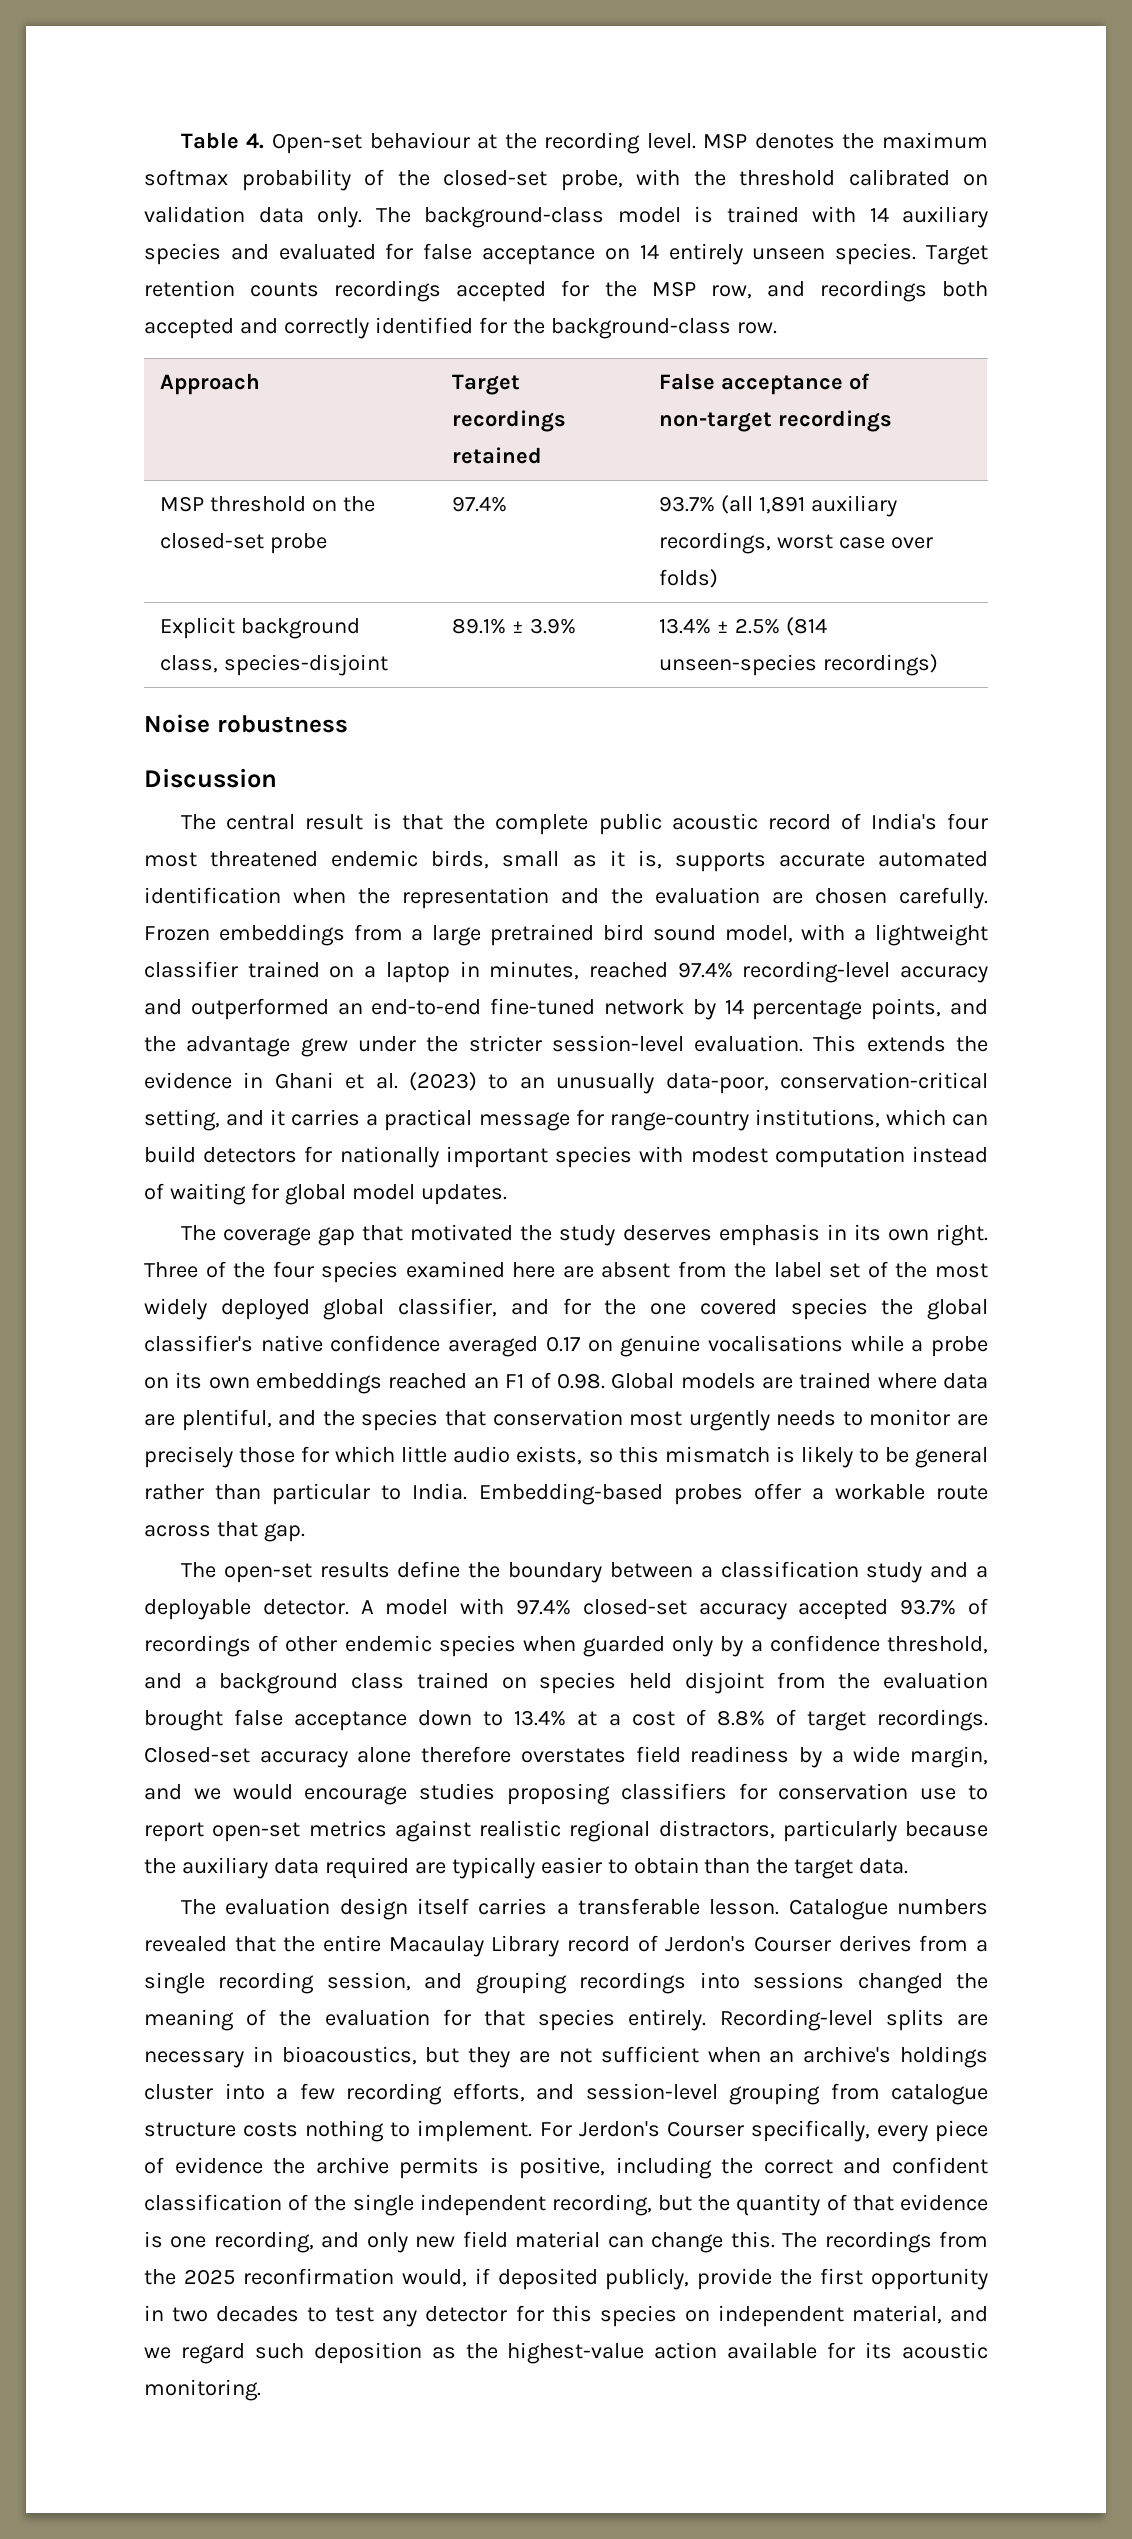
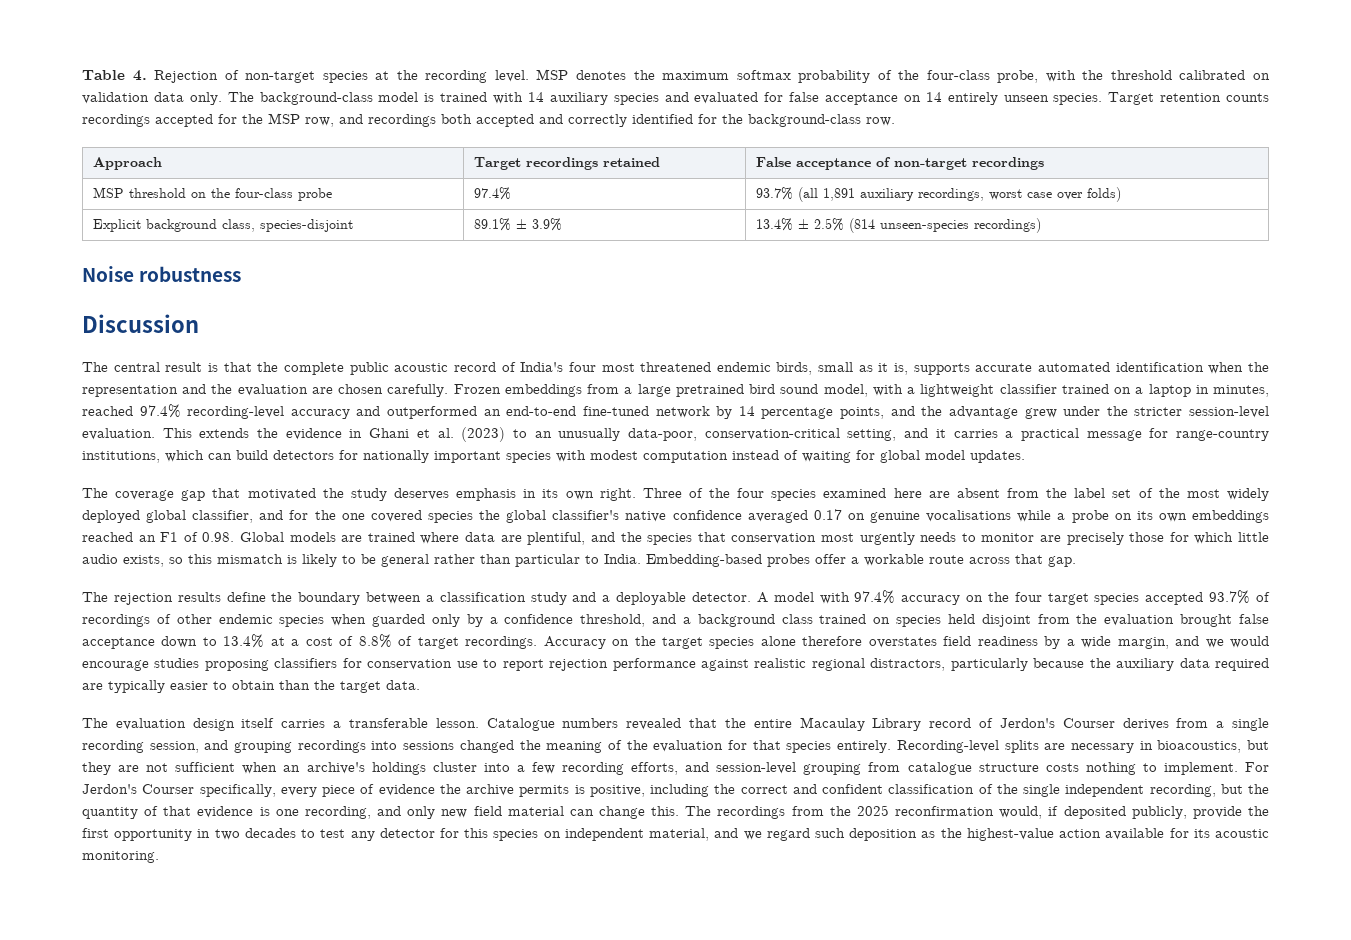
[272,132,470,154] Open-set behaviour -> [154,70,368,83] Rejection of non-target species
[443,170,547,186] closed-set -> [926,70,990,80] four-class
[159,533,264,549] closed-set -> [234,188,293,198] four-class
[223,1563,312,1583] open-set -> [113,593,173,605] rejection
[582,1599,787,1620] closed-set accuracy -> [901,592,1140,605] accuracy on the four target species
[144,1747,348,1768] Closed-set accuracy -> [543,636,755,649] Accuracy on the target species
[212,1820,387,1842] open-set metrics -> [549,658,696,671] rejection performance

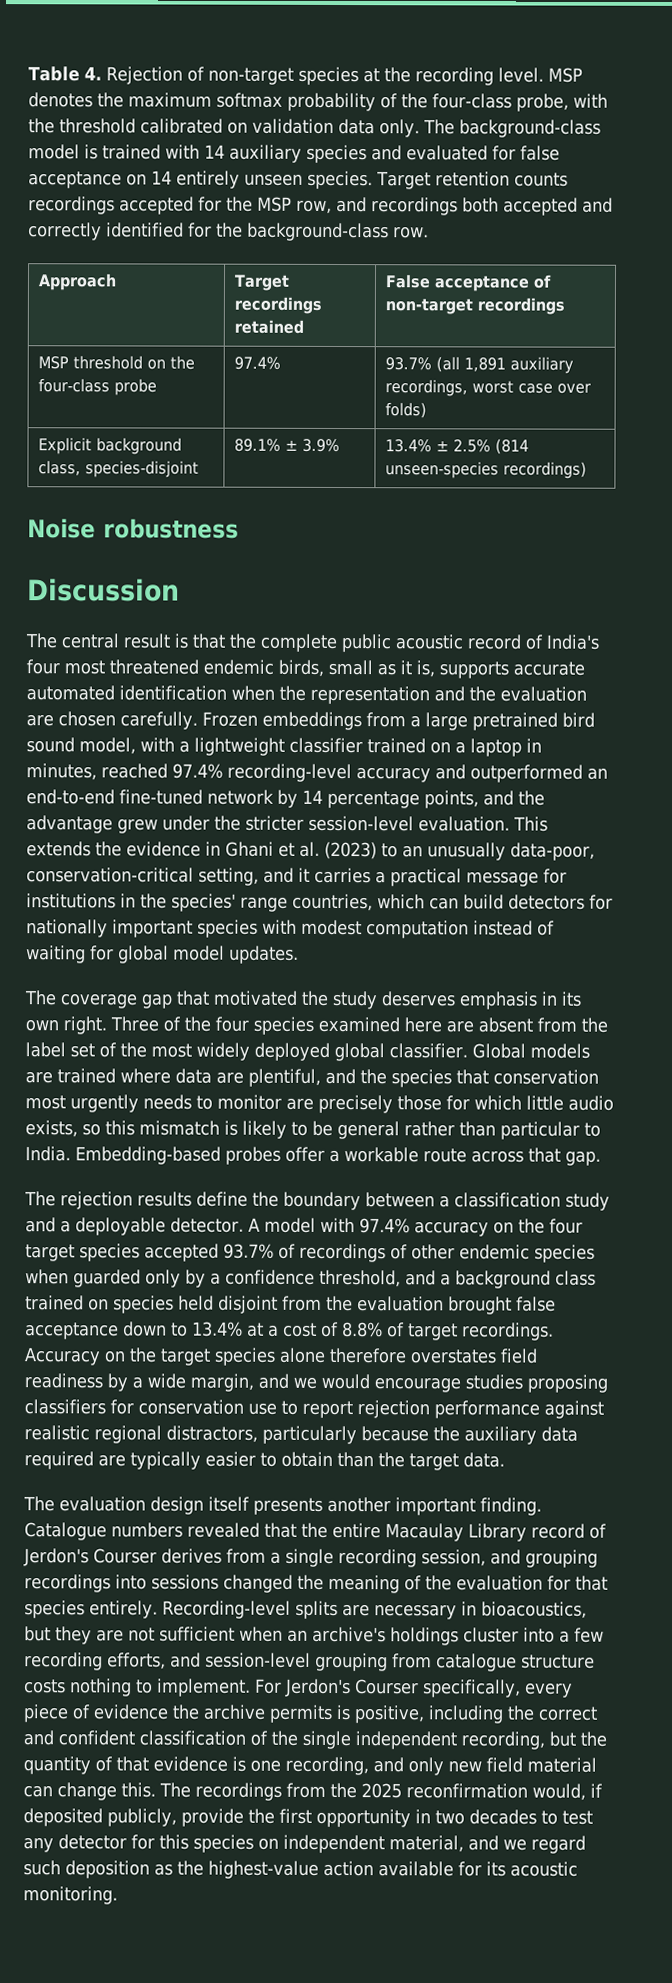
[1175,429,1269,441] [82,451,160,463] range-country institutions, -> [26,893,373,912] institutions in the species' range countries,
[192,509,1269,523] [82,532,235,542] classifier, and for the one covered species the global classifier's native confidence averaged 0.17 on genuine vocalisations while a probe on its own embeddings reached an F1 of 0.98. -> [389,1043,468,1059] classifier.
[281,718,479,728] carries a transferable lesson. -> [253,1496,542,1516] presents another important finding.

